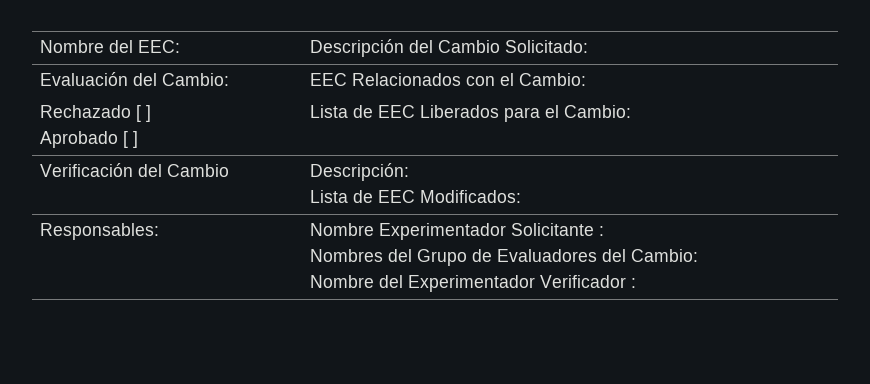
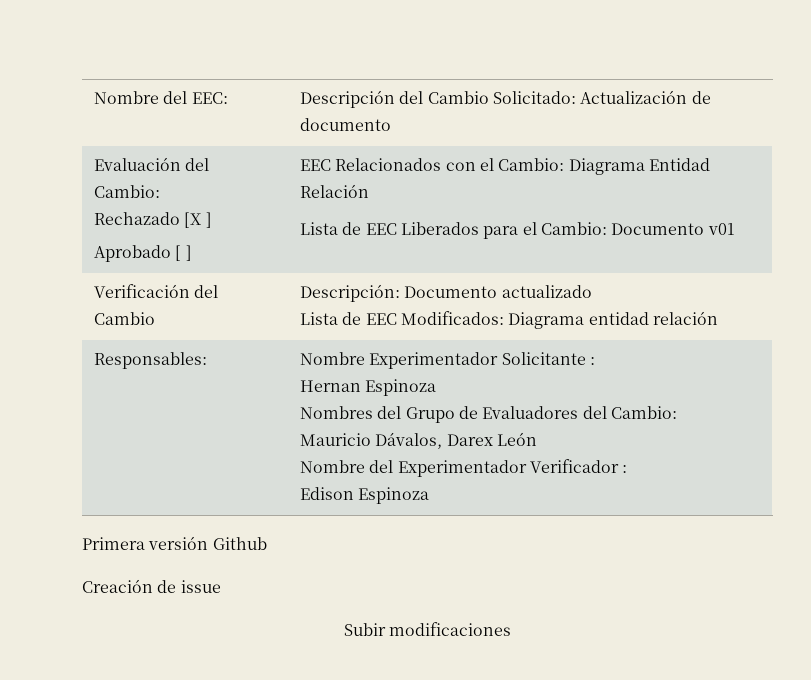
(588, 46) none -> [580,90,711,104] [300,118,392,131] Actualización de documento
[135,105,141,122] [ -> [184,212,202,228] [X
(586, 79) none -> [568,158,710,175] [300,184,370,198] Diagrama Entidad Relación
(631, 111) none -> [611,223,735,235] Documento v01
(409, 172) none -> [404,285,592,298] Documento actualizado
(521, 196) none -> [508,311,718,329] Diagrama entidad relación
(604, 231) none -> [300,379,437,396] // Hernan Espinoza
(698, 255) none -> [300,432,538,449] // Mauricio Dávalos, Darex León
(636, 283) none -> [300,487,430,504] [82,536,267,550] [82,579,221,593] [343,622,512,636] // Edison Espinoza // Primera versión Github // Creación de issue // Subir modificaciones

